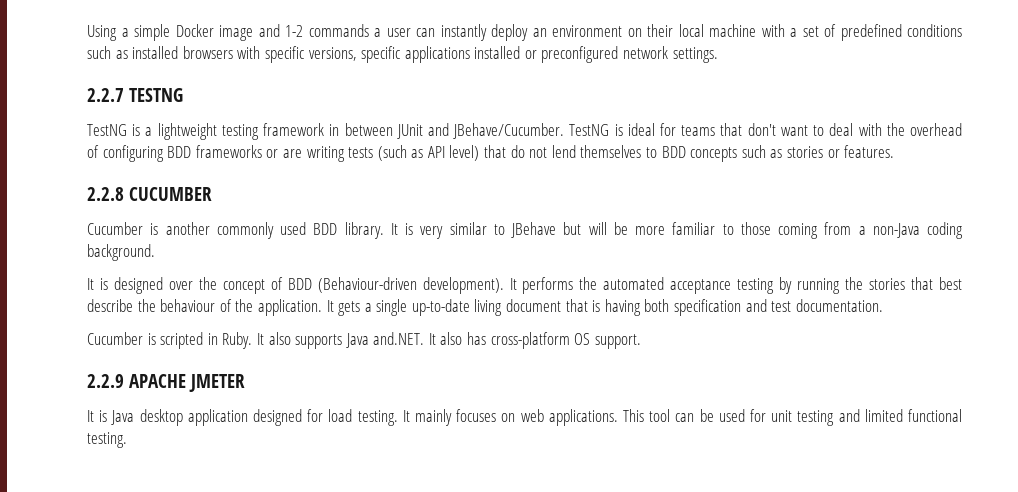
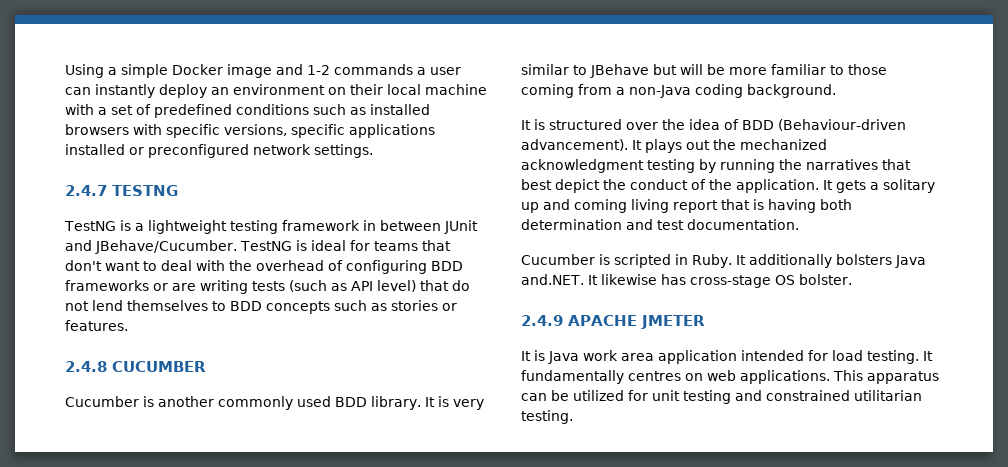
[87,88,124,102] 2.2.7 -> [65,185,107,196] 2.4.7
[87,187,124,201] 2.2.8 -> [65,361,107,372] 2.4.8
[113,277,163,294] designed -> [549,119,622,130] structured
[222,279,265,294] concept -> [689,119,720,130] idea
[422,277,732,294] development). It performs the automated acceptance -> [521,139,827,153] [521,159,644,173] advancement). It plays out the mechanized acknowledgment
[869,278,906,290] stories -> [806,159,878,170] narratives
[87,299,216,312] describe the behaviour -> [555,179,688,193] depict the conduct
[376,299,562,316] single up-to-date living document -> [883,179,935,193] [521,199,718,213] solitary up and coming living report
[674,299,742,316] specification -> [521,219,622,230] determination
[268,332,343,349] also supports -> [748,254,892,268] additionally bolsters
[440,332,641,349] [87,374,124,388] also has cross-platform OS support. // 2.2.9 -> [600,274,852,288] [521,315,563,326] likewise has cross-stage OS bolster. // 2.4.9
[139,409,302,426] desktop application designed -> [583,350,804,364] work area application intended
[414,409,497,426] mainly focuses -> [521,370,681,384] fundamentally centres
[649,409,671,422] tool -> [867,371,939,384] apparatus
[718,409,745,422] used -> [573,390,624,401] utilized
[864,409,963,422] limited functional -> [766,390,922,401] constrained utilitarian

